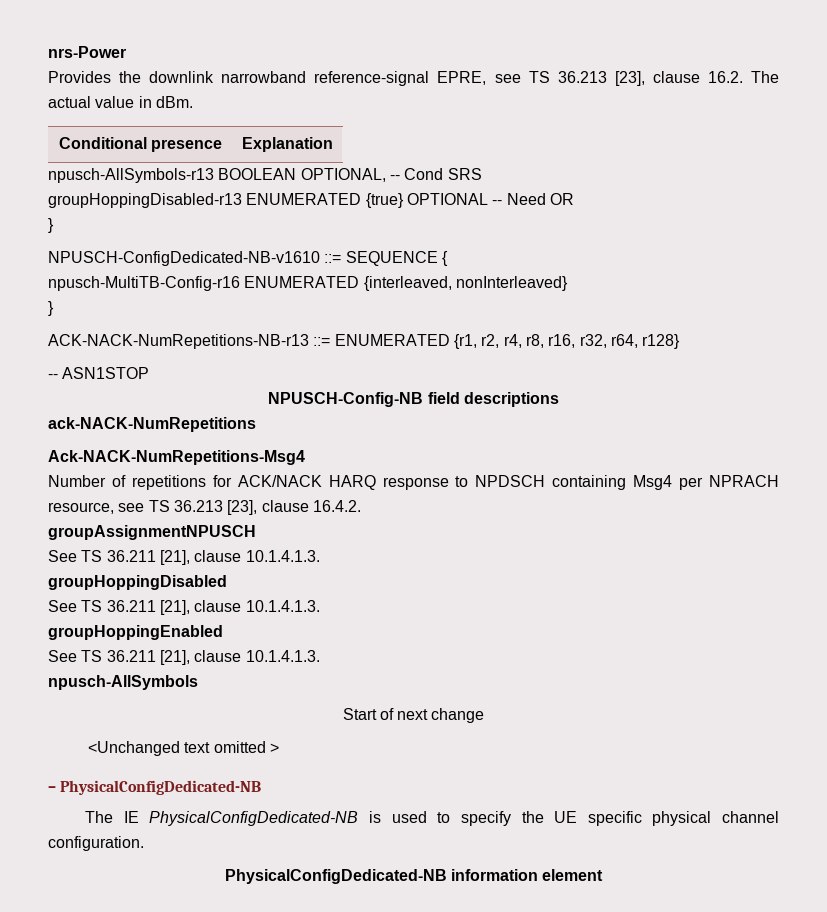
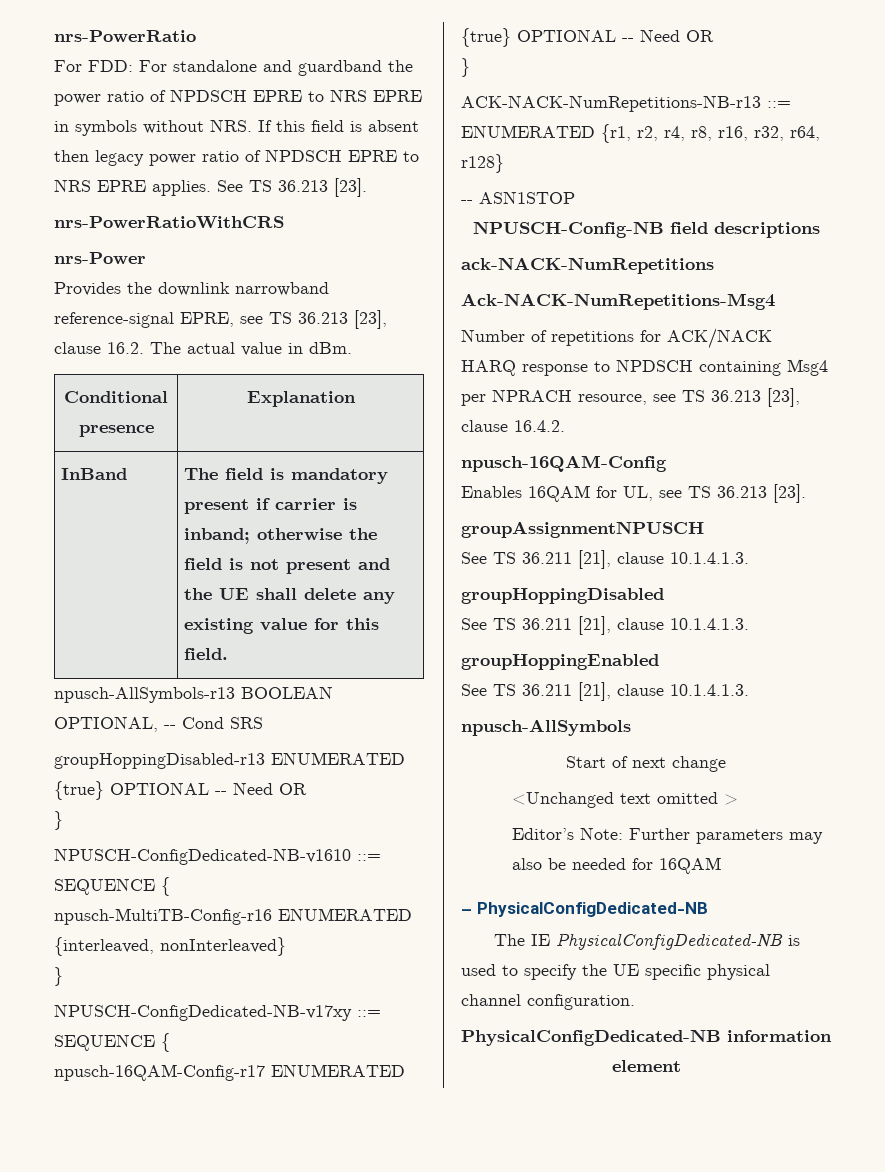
(48, 52) none -> [54,30,196,42] [54,60,413,76] [54,89,422,106] [54,119,419,136] [54,149,419,166] [54,178,367,197] [54,216,284,229] nrs-PowerRatio // For FDD: For standalone and guardband the power ratio of NPDSCH EPRE to NRS EPRE in symbols without NRS. If this field is absent then legacy power ratio of NPDSCH EPRE to NRS EPRE applies. See TS 36.213 [23]. // nrs-PowerRatioWithCRS //
(333, 144) none -> [61,468,128,480] [184,468,389,484] [184,498,358,514] [184,528,378,544] [184,558,391,574] [184,588,396,604] [184,618,380,634] [184,648,229,660] // InBand | The field is mandatory present if carrier is inband; otherwise the field is not present and the UE shall delete any existing value for this field.
(54, 308) none -> [54,1004,381,1021] [54,1033,170,1052] [54,1064,405,1081] [461,28,714,47] [461,58,470,77] // NPUSCH-ConfigDedicated-NB-v17xy ::= SEQUENCE { // npusch-16QAM-Config-r17 ENUMERATED {true} OPTIONAL -- Need OR // }
(361, 506) none -> [461,455,667,472] [461,484,806,503] // npusch-16QAM-Config // Enables 16QAM for UL, see TS 36.213 [23].
(280, 748) none -> [512,827,824,844] [512,857,722,874] // Editor’s Note: Further parameters may also be needed for 16QAM

